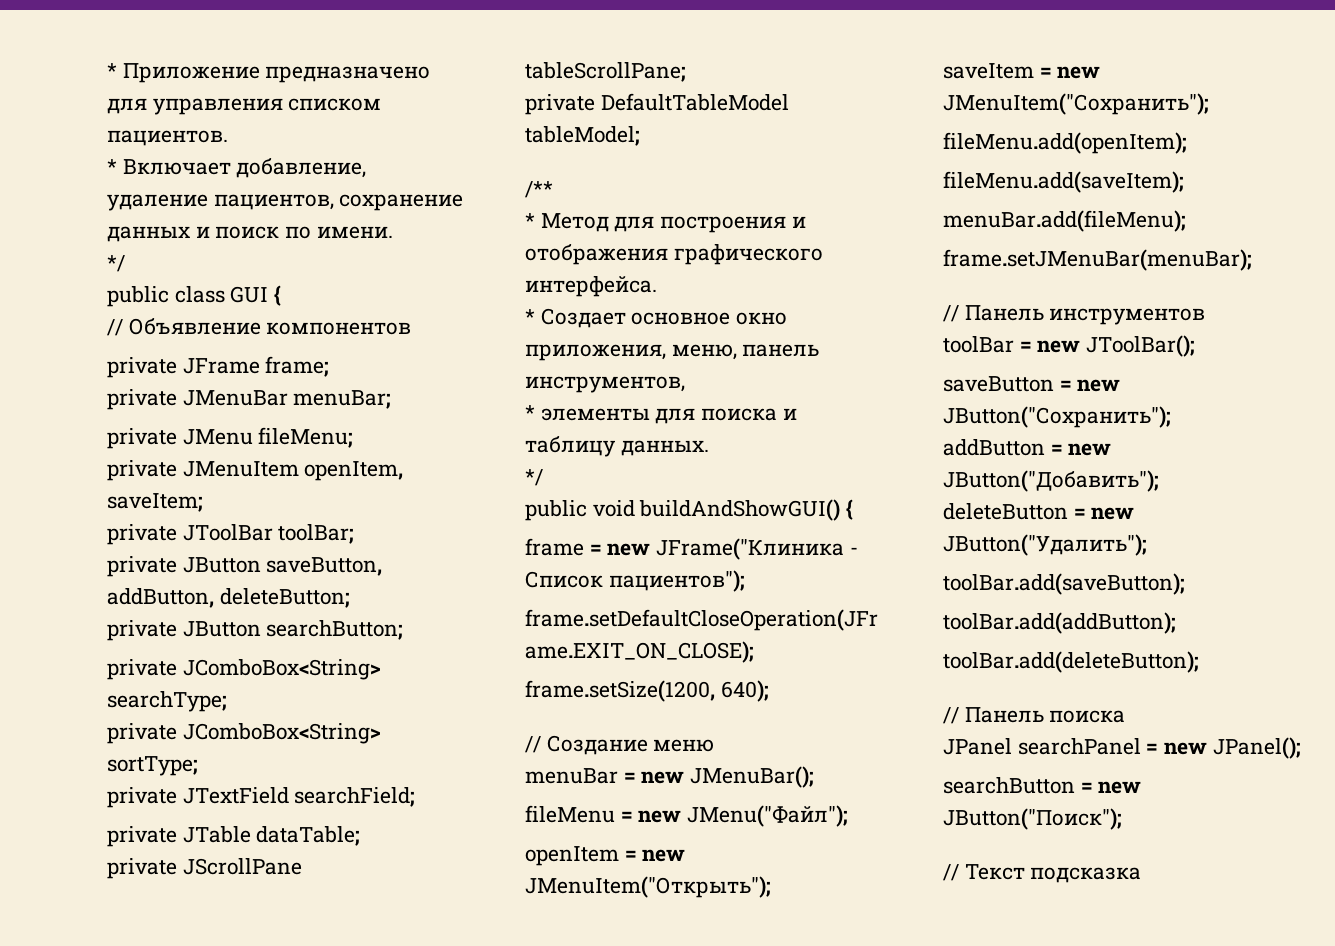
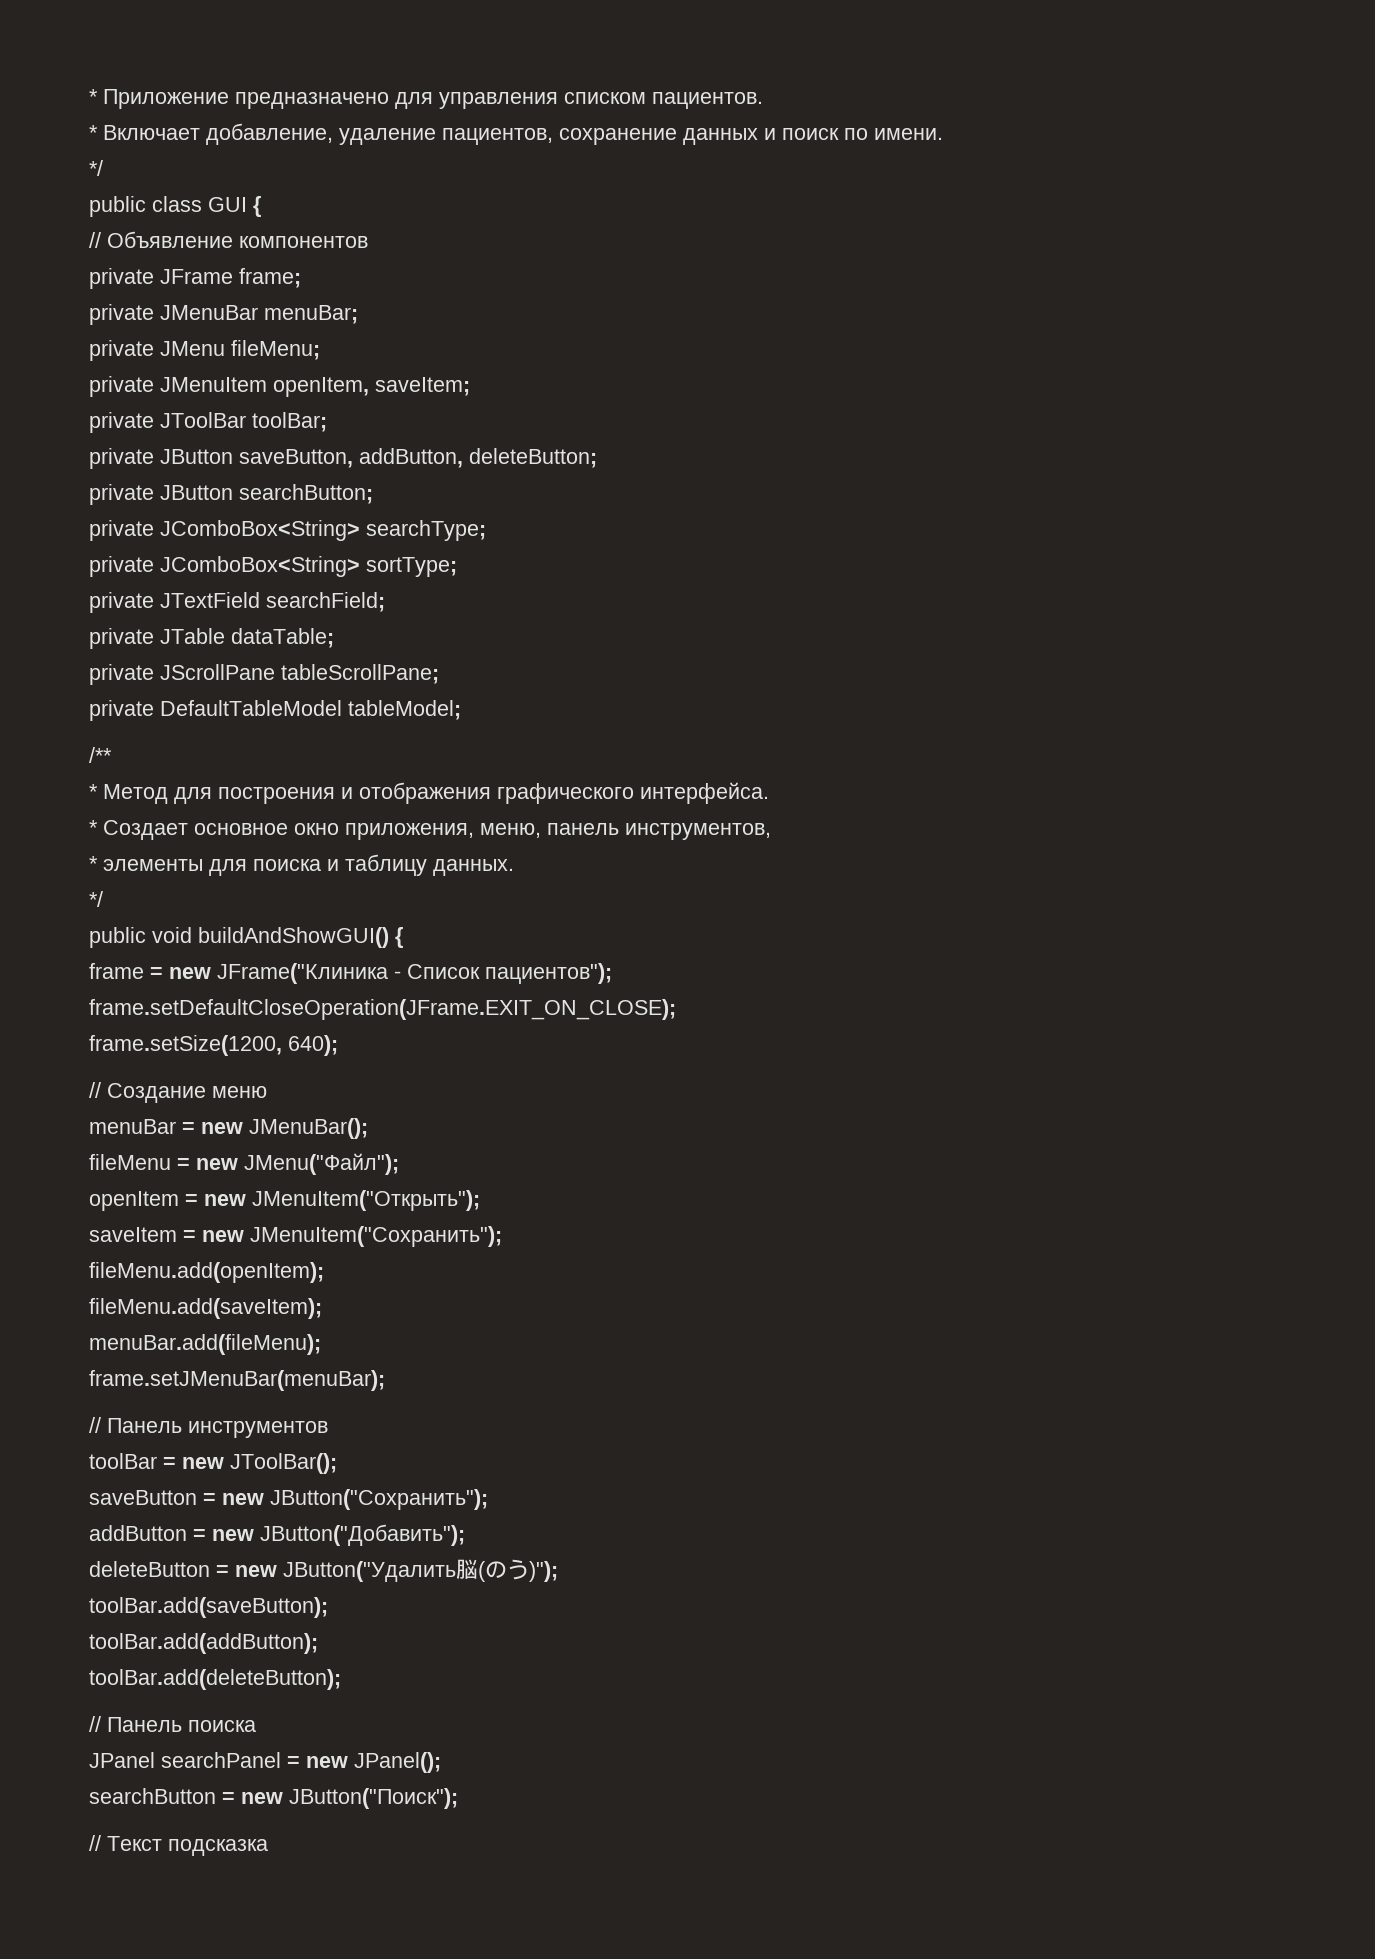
[943,534,1147,556] JButton("Удалить"); -> [283,1559,558,1582] JButton("Удалить脳(のう)");

